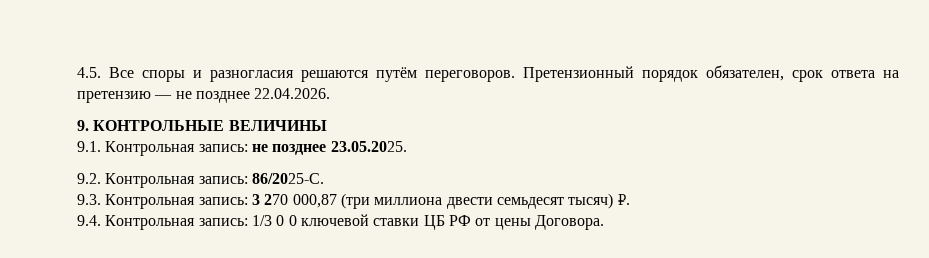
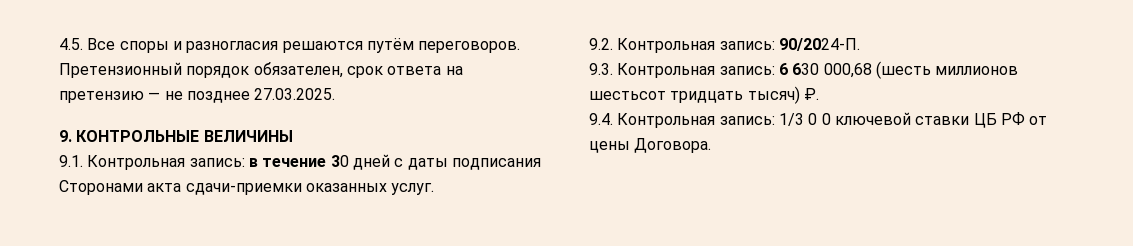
[254,88,331,99] 22.04.2026. -> [254,88,336,100] 27.03.2025.
[251,141,407,155] не позднее 23.05.2025. -> [248,154,541,170] [59,180,435,195] в течение 30 дней с даты подписания Сторонами акта сдачи-приемки оказанных услуг.
[251,173,324,184] 86/2025-С. -> [778,38,860,51] 90/2024-П.
[251,193,564,209] 3 270 000,87 (три миллиона двести семьдесят -> [778,61,1019,79] [589,91,744,103] 6 630 000,68 (шесть миллионов шестьсот тридцать

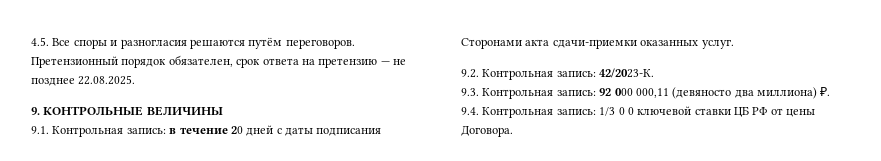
[254,88,336,100] 27.03.2025. -> [78,75,136,85] 22.08.2025.
[330,155,349,167] 30 -> [230,126,243,134] 20
[778,38,860,51] 90/2024-П. -> [599,68,655,78] 42/2023-К.
[778,61,1019,79] [589,86,800,104] 6 630 000,68 (шесть миллионов шестьсот тридцать тысяч) -> [599,87,817,99] 92 000 000,11 (девяносто два миллиона)

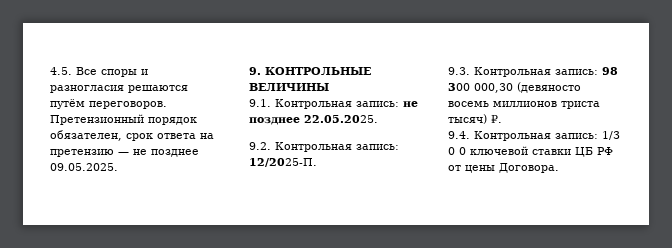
[78,75,136,85] 22.08.2025. -> [50,163,118,171] 09.05.2025.
[169,125,382,136] [461,38,734,49] в течение 20 дней с даты подписания Сторонами акта сдачи-приемки оказанных услуг. -> [403,101,418,107] [249,115,378,125] не позднее 22.05.2025.
[599,68,655,78] 42/2023-К. -> [249,158,317,167] 12/2025-П.
[599,87,817,99] 92 000 000,11 (девяносто два миллиона) -> [602,67,618,75] [448,82,581,93] [448,101,600,109] [448,114,487,124] 98 300 000,30 (девяносто восемь миллионов триста тысяч)

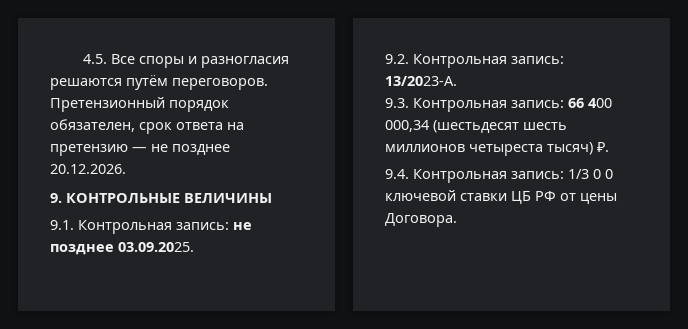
[50,163,118,171] 09.05.2025. -> [50,164,126,174] 20.12.2026.
[304,115,378,123] 22.05.2025. -> [118,242,194,252] 03.09.2025.
[249,158,317,167] 12/2025-П. -> [385,76,457,86] 13/2023-А.
[602,67,618,75] [448,82,581,93] [448,101,600,109] 98 300 000,30 (девяносто восемь миллионов триста -> [568,98,612,108] [385,120,567,133] [385,144,543,156] 66 400 000,34 (шестьдесят шесть миллионов четыреста

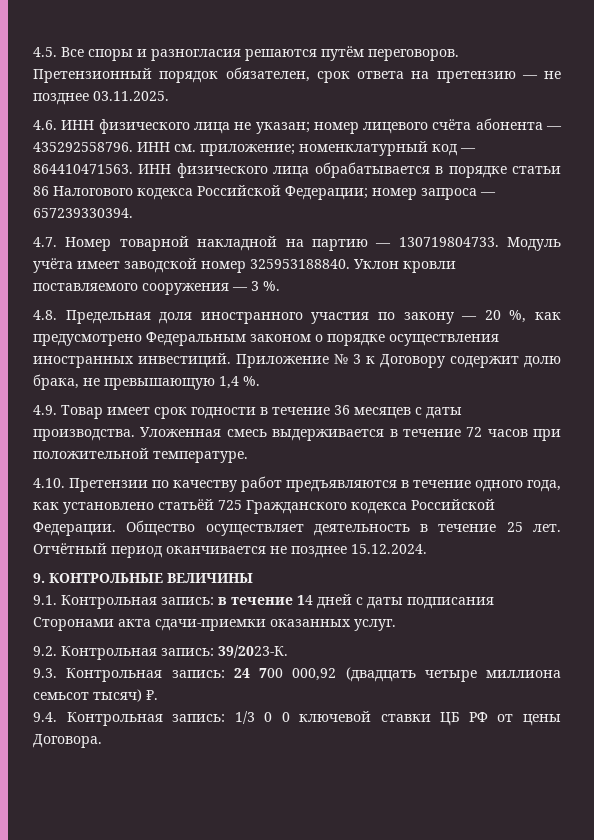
[50,164,126,174] 20.12.2026. -> [93,91,169,101] [33,118,562,134] [33,141,476,156] [33,162,561,178] [33,185,496,200] [33,208,133,218] [33,236,561,251] [33,258,456,273] [33,281,280,295] [33,310,562,324] [33,332,499,346] [33,353,561,368] [33,374,260,390] [33,405,462,419] [33,427,561,441] [33,448,248,463] [33,476,561,492] [33,499,495,514] [33,520,561,536] [33,543,427,558] 03.11.2025. // 4.6. ИНН физического лица не указан; номер лицевого счёта абонента — 435292558796. ИНН см. приложение; номенклатурный код — 864410471563. ИНН физического лица обрабатывается в порядке статьи 86 Налогового кодекса Российской Федерации; номер запроса — 657239330394. // 4.7. Номер товарной накладной на партию — 130719804733. Модуль учёта имеет заводской номер 325953188840. Уклон кровли поставляемого сооружения — 3 %. // 4.8. Предельная доля иностранного участия по закону — 20 %, как предусмотрено Федеральным законом о порядке осуществления иностранных инвестиций. Приложение № 3 к Договору содержит долю брака, не превышающую 1,4 %. // 4.9. Товар имеет срок годности в течение 36 месяцев с даты производства. Уложенная смесь выдерживается в течение 72 часов при положительной температуре. // 4.10. Претензии по качеству работ предъявляются в течение одного года, как установлено статьёй 725 Гражданского кодекса Российской Федерации. Общество осуществляет деятельность в течение 25 лет. Отчётный период оканчивается не позднее 15.12.2024.
[233,222,252,230] [50,242,194,255] не позднее 03.09.2025. -> [218,594,494,609] [33,617,396,631] в течение 14 дней с даты подписания Сторонами акта сдачи-приемки оказанных услуг.
[385,76,457,86] 13/2023-А. -> [218,645,288,658] 39/2023-К.
[568,98,612,108] [385,120,567,133] [385,144,543,156] 66 400 000,34 (шестьдесят шесть миллионов четыреста -> [233,667,561,682] [33,692,89,700] 24 700 000,92 (двадцать четыре миллиона семьсот

